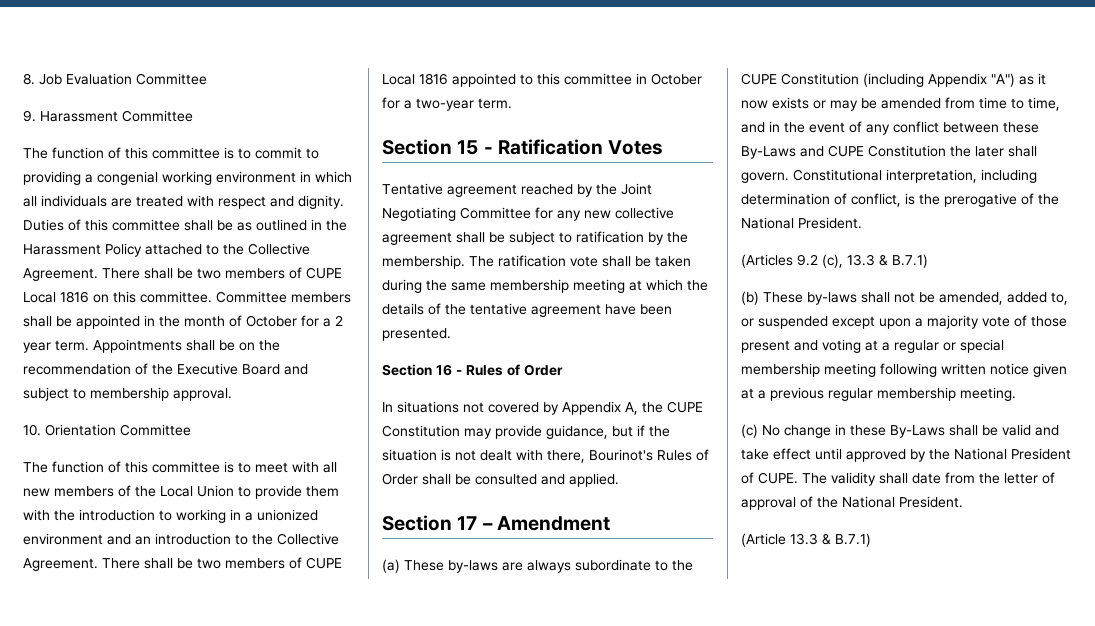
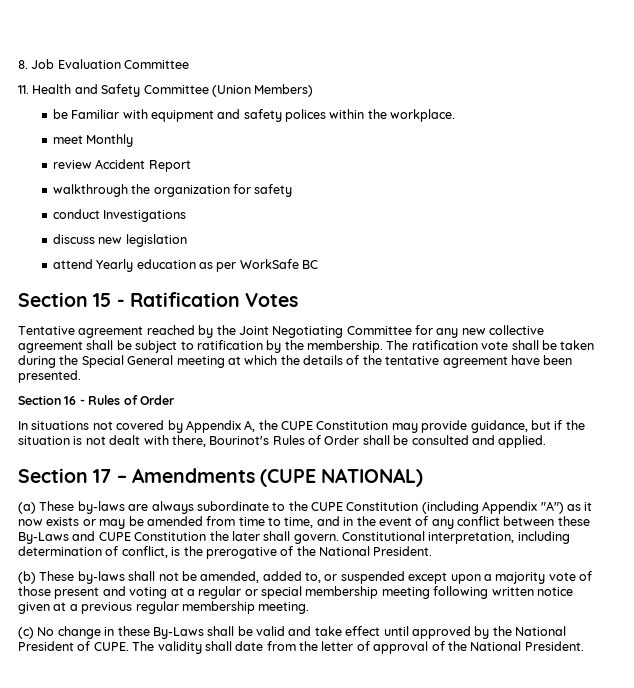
[23,110,193,122] [23,147,319,159] [23,171,352,185] [23,195,344,209] [23,219,347,231] [23,243,310,257] [23,267,342,281] [23,291,351,303] [23,315,343,329] [23,339,280,353] [23,363,308,375] [23,387,232,401] [23,424,191,436] [23,461,337,473] [23,485,339,499] [23,509,318,523] [23,533,339,545] [23,557,342,571] [382,73,702,87] [382,97,512,111] 9. Harassment Committee // The function of this committee is to commit to providing a congenial working environment in which all individuals are treated with respect and dignity. Duties of this committee shall be as outlined in the Harassment Policy attached to the Collective Agreement. There shall be two members of CUPE Local 1816 on this committee. Committee members shall be appointed in the month of October for a 2 year term. Appointments shall be on the recommendation of the Executive Board and subject to membership approval. // 10. Orientation Committee // The function of this committee is to meet with all new members of the Local Union to provide them with the introduction to working in a unionized environment and an introduction to the Collective Agreement. There shall be two members of CUPE Local 1816 appointed to this committee in October for a two-year term. -> [18,84,314,97] [52,109,456,122] [52,134,134,147] [52,159,191,172] [52,184,293,197] [52,209,187,222] [52,234,187,247] [52,259,319,272] 11. Health and Safety Committee (Union Members) // be Familiar with equipment and safety polices within the workplace. // meet Monthly // review Accident Report // walkthrough the organization for safety // conduct Investigations // discuss new legislation // attend Yearly education as per WorkSafe BC
[451,279,569,293] same membership -> [81,355,174,368] Special General
[496,516,610,531] Amendment -> [131,468,424,487] Amendments (CUPE NATIONAL)
[741,254,928,268] // (Articles 9.2 (c), 13.3 & B.7.1) -> (433, 551) none
[741,533,871,547] // (Article 13.3 & B.7.1) -> (584, 646) none

